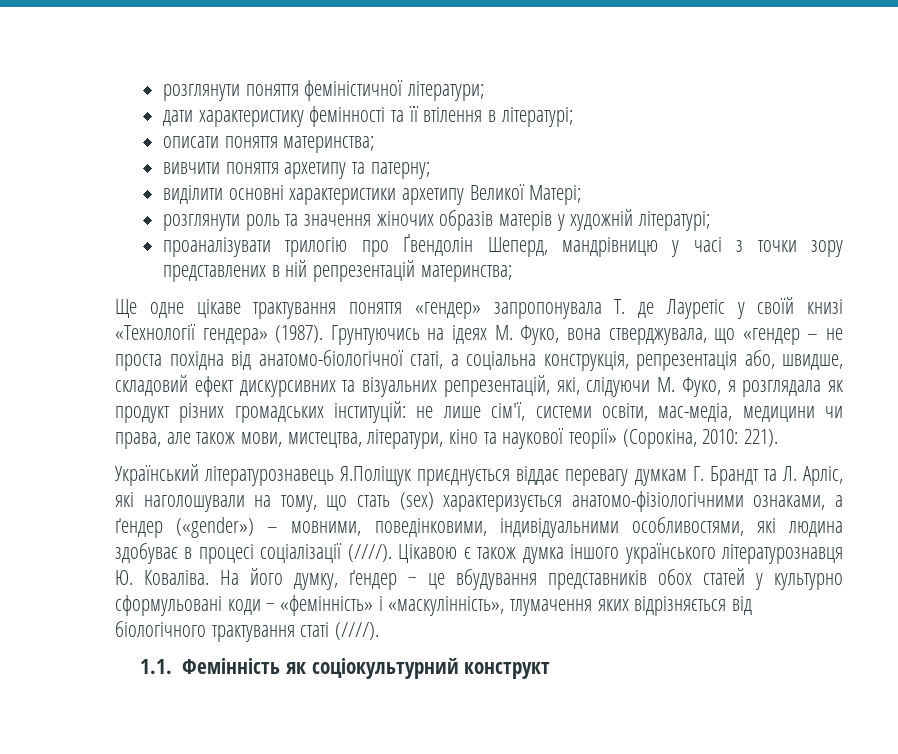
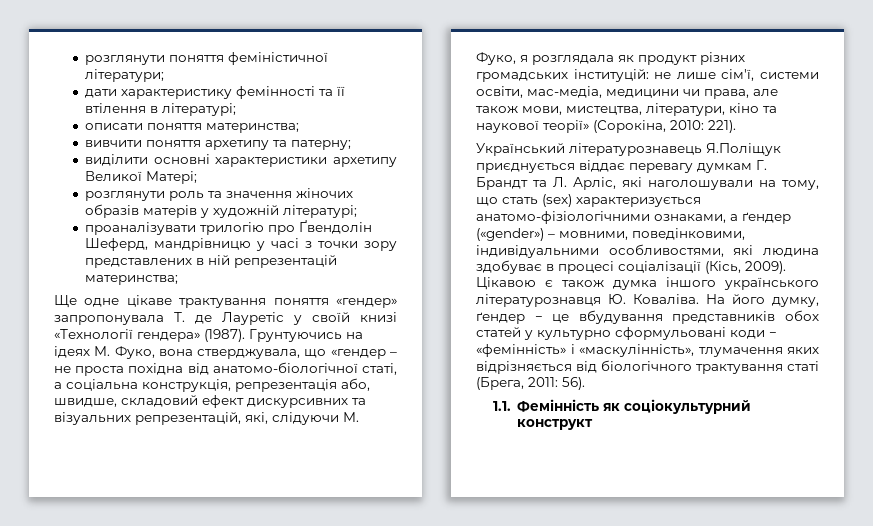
[487,237,548,257] Шеперд, -> [85,238,149,251] Шеферд,
[347,544,392,562] (////). -> [705,261,786,274] (Кісь, 2009).
[335,622,380,640] (////). -> [476,377,585,390] (Брега, 2011: 56).

